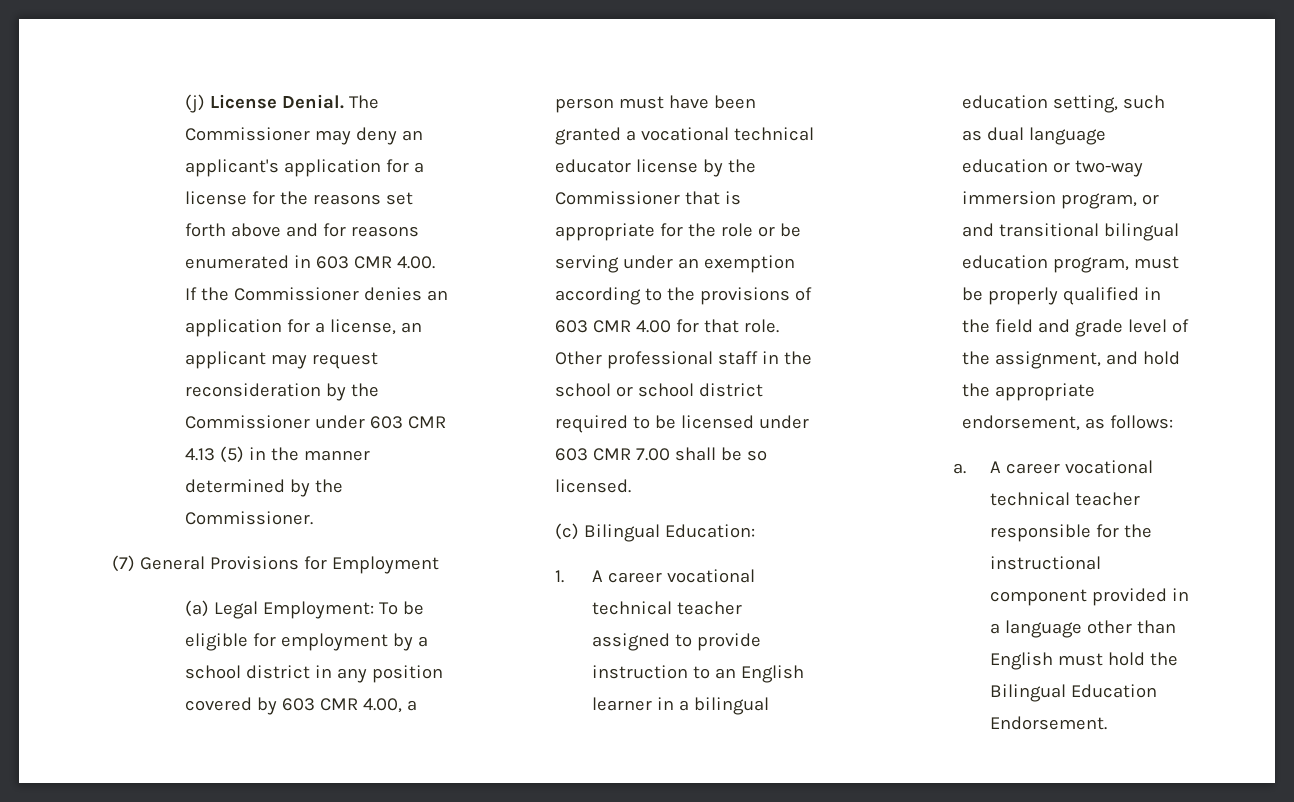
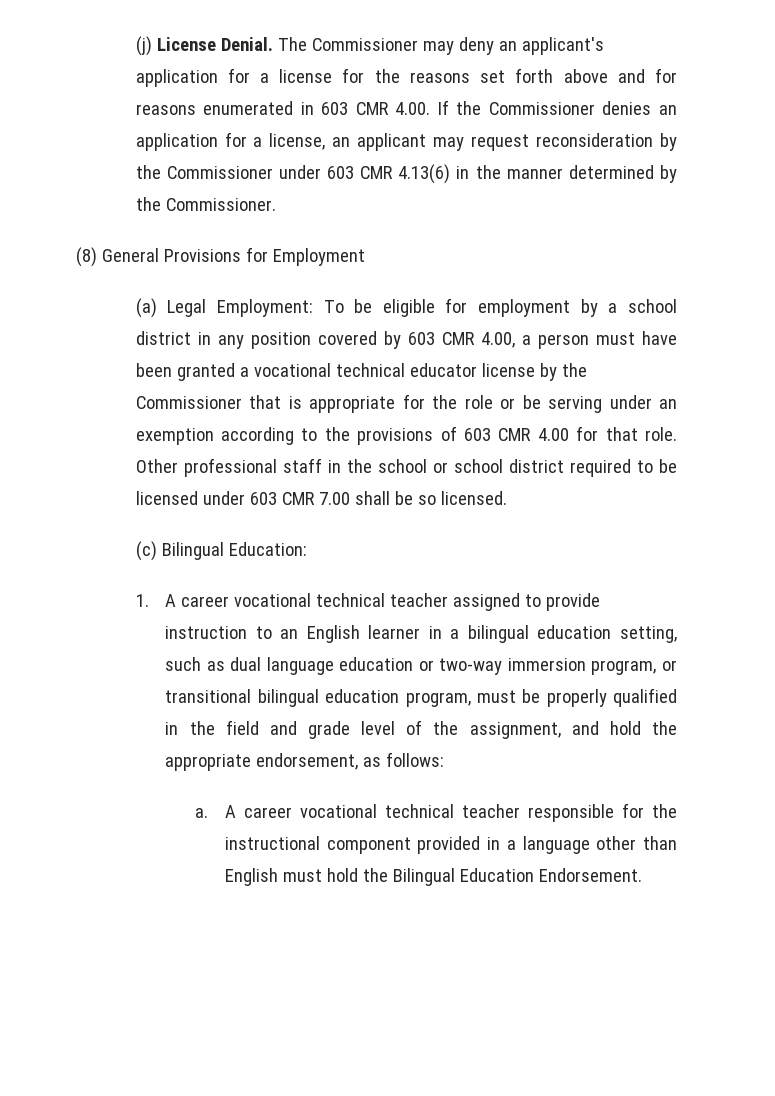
[185,446,245,463] 4.13 (5) -> [398,164,451,184] 4.13(6)
[112,555,135,572] (7) -> [76,247,97,267] (8)
[961,223,994,237] and -> (677, 665) none

